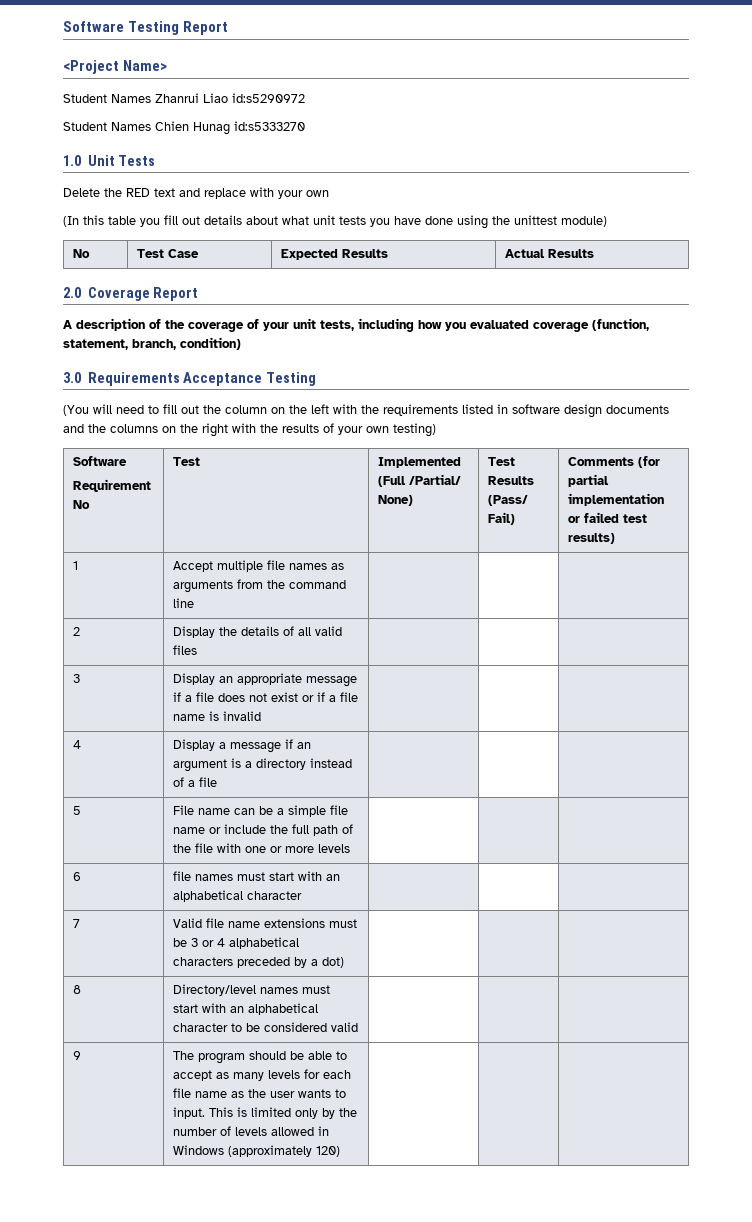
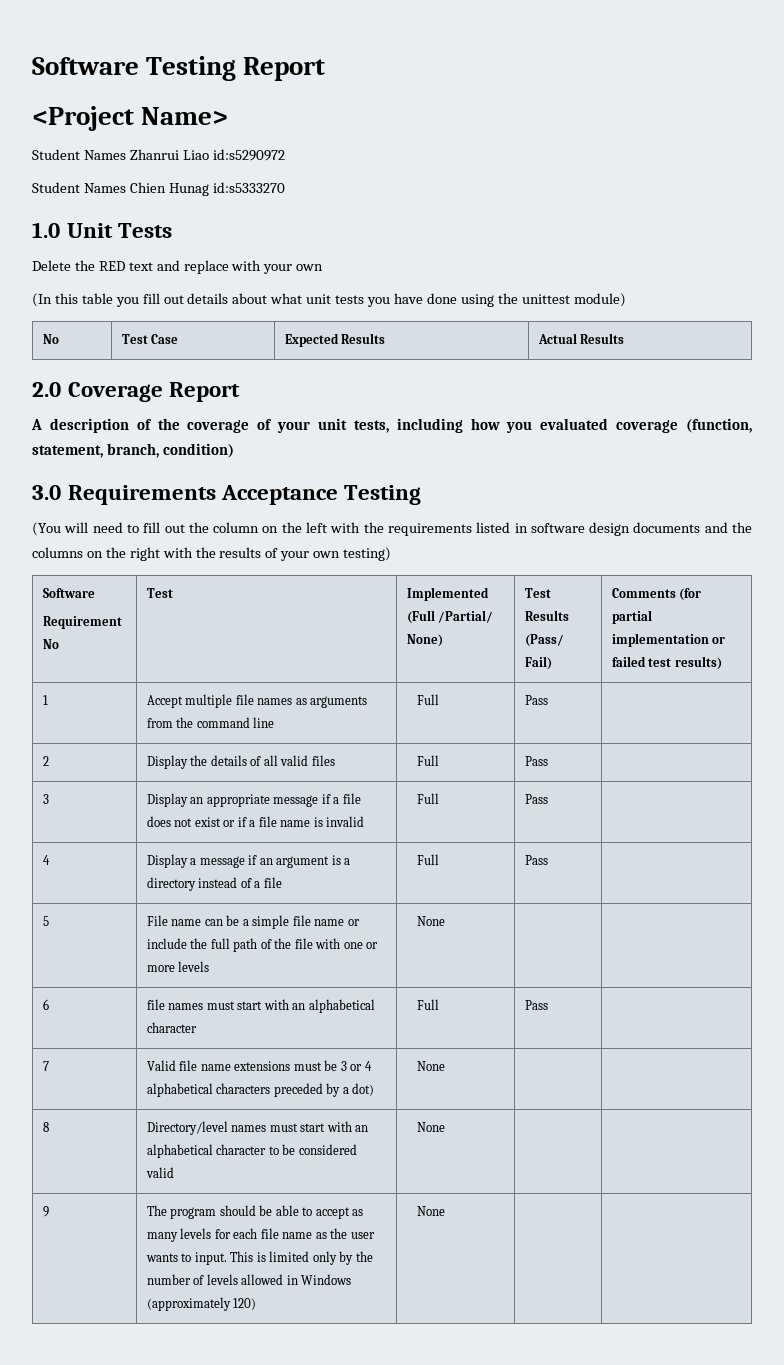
(195, 603) | -> [417,694,440,705] [524,695,548,705] Full | Pass
(198, 650) | -> [417,755,440,766] [524,756,548,766] Full | Pass
(262, 716) | -> [417,793,440,804] [524,794,548,804] Full | Pass
(218, 782) | -> [417,854,440,865] [524,855,548,865] Full | Pass
(351, 848) | -> [417,916,446,926] | None
(303, 895) | -> [417,999,440,1010] [524,1000,548,1010] Full | Pass
(345, 962) | -> [417,1061,446,1071] | None
(359, 1027) | -> [417,1122,446,1132] | None
(341, 1151) | -> [417,1206,446,1216] | None

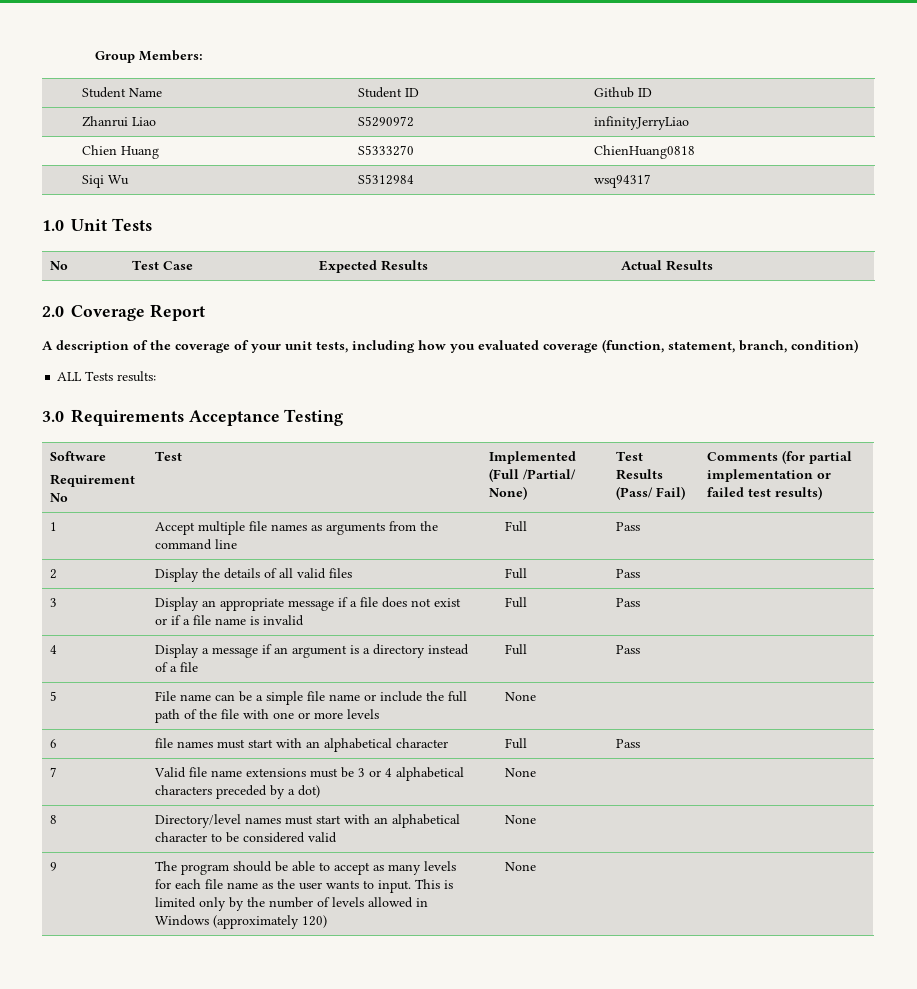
[32,56,326,81] [32,106,229,131] [32,149,285,161] [32,182,285,196] [32,222,173,238] [32,260,324,274] [32,293,626,307] Software Testing Report // <Project Name> // Student Names Zhanrui Liao id:s5290972 // Student Names Chien Hunag id:s5333270 // 1.0 Unit Tests // Delete the RED text and replace with your own // (In this table you fill out details about what unit tests you have done using the unittest module) -> [95,50,204,63] [81,87,162,98] [357,87,419,98] [593,87,652,98] [81,116,156,127] [357,116,414,127] [593,116,689,130] [81,145,159,159] [357,145,414,156] [593,145,695,159] [81,175,129,188] [357,174,414,185] [593,174,651,188] [42,218,152,231] Group Members: // Student Name | Student ID | Github ID // Zhanrui Liao | S5290972 | infinityJerryLiao // Chien Huang | S5333270 | ChienHuang0818 // Siqi Wu | S5312984 | wsq94317 // 1.0 Unit Tests
(234, 450) none -> [57,371,157,382] // ALL Tests results:
[32,522,752,536] [32,547,392,561] // (You will need to fill out the column on the left with the requirements listed in software design documents and the columns on the right with the results of your own testing) -> (344, 417) none

